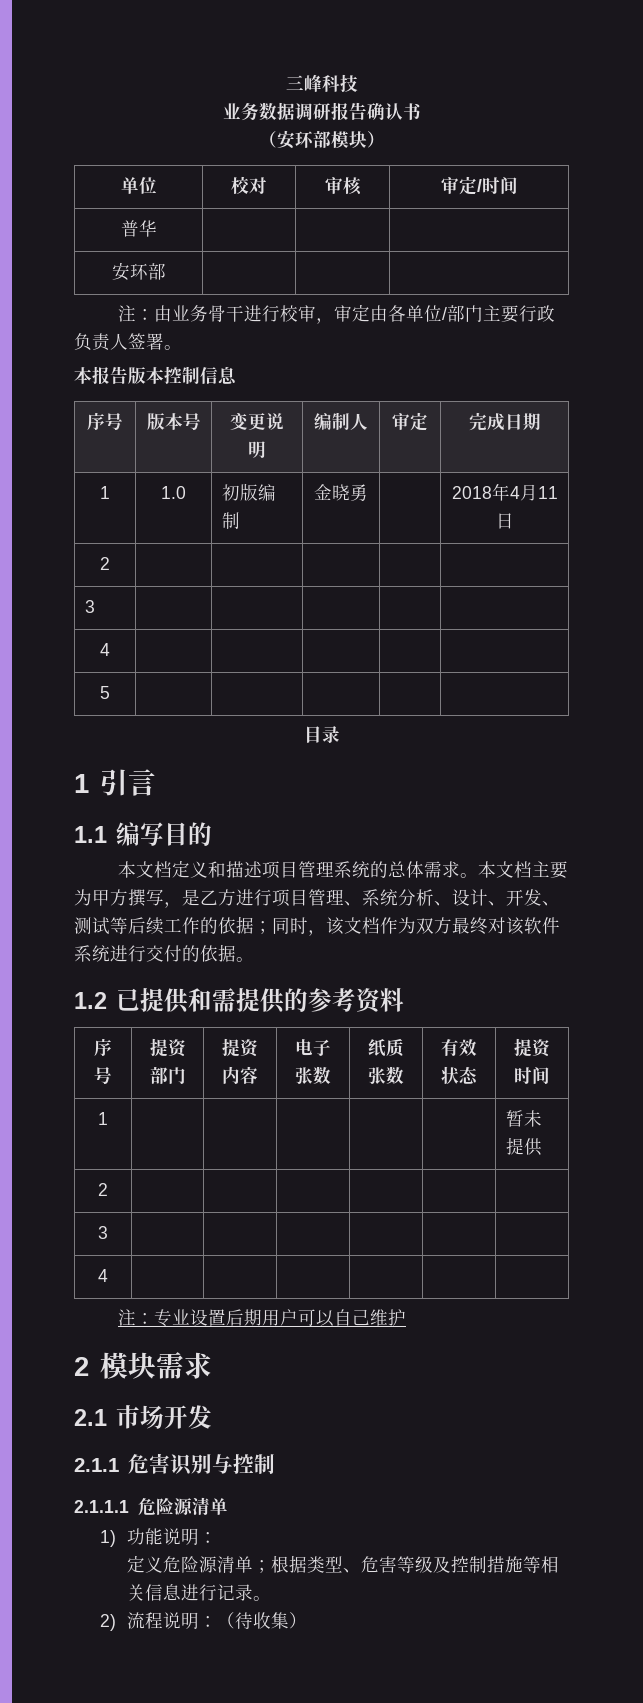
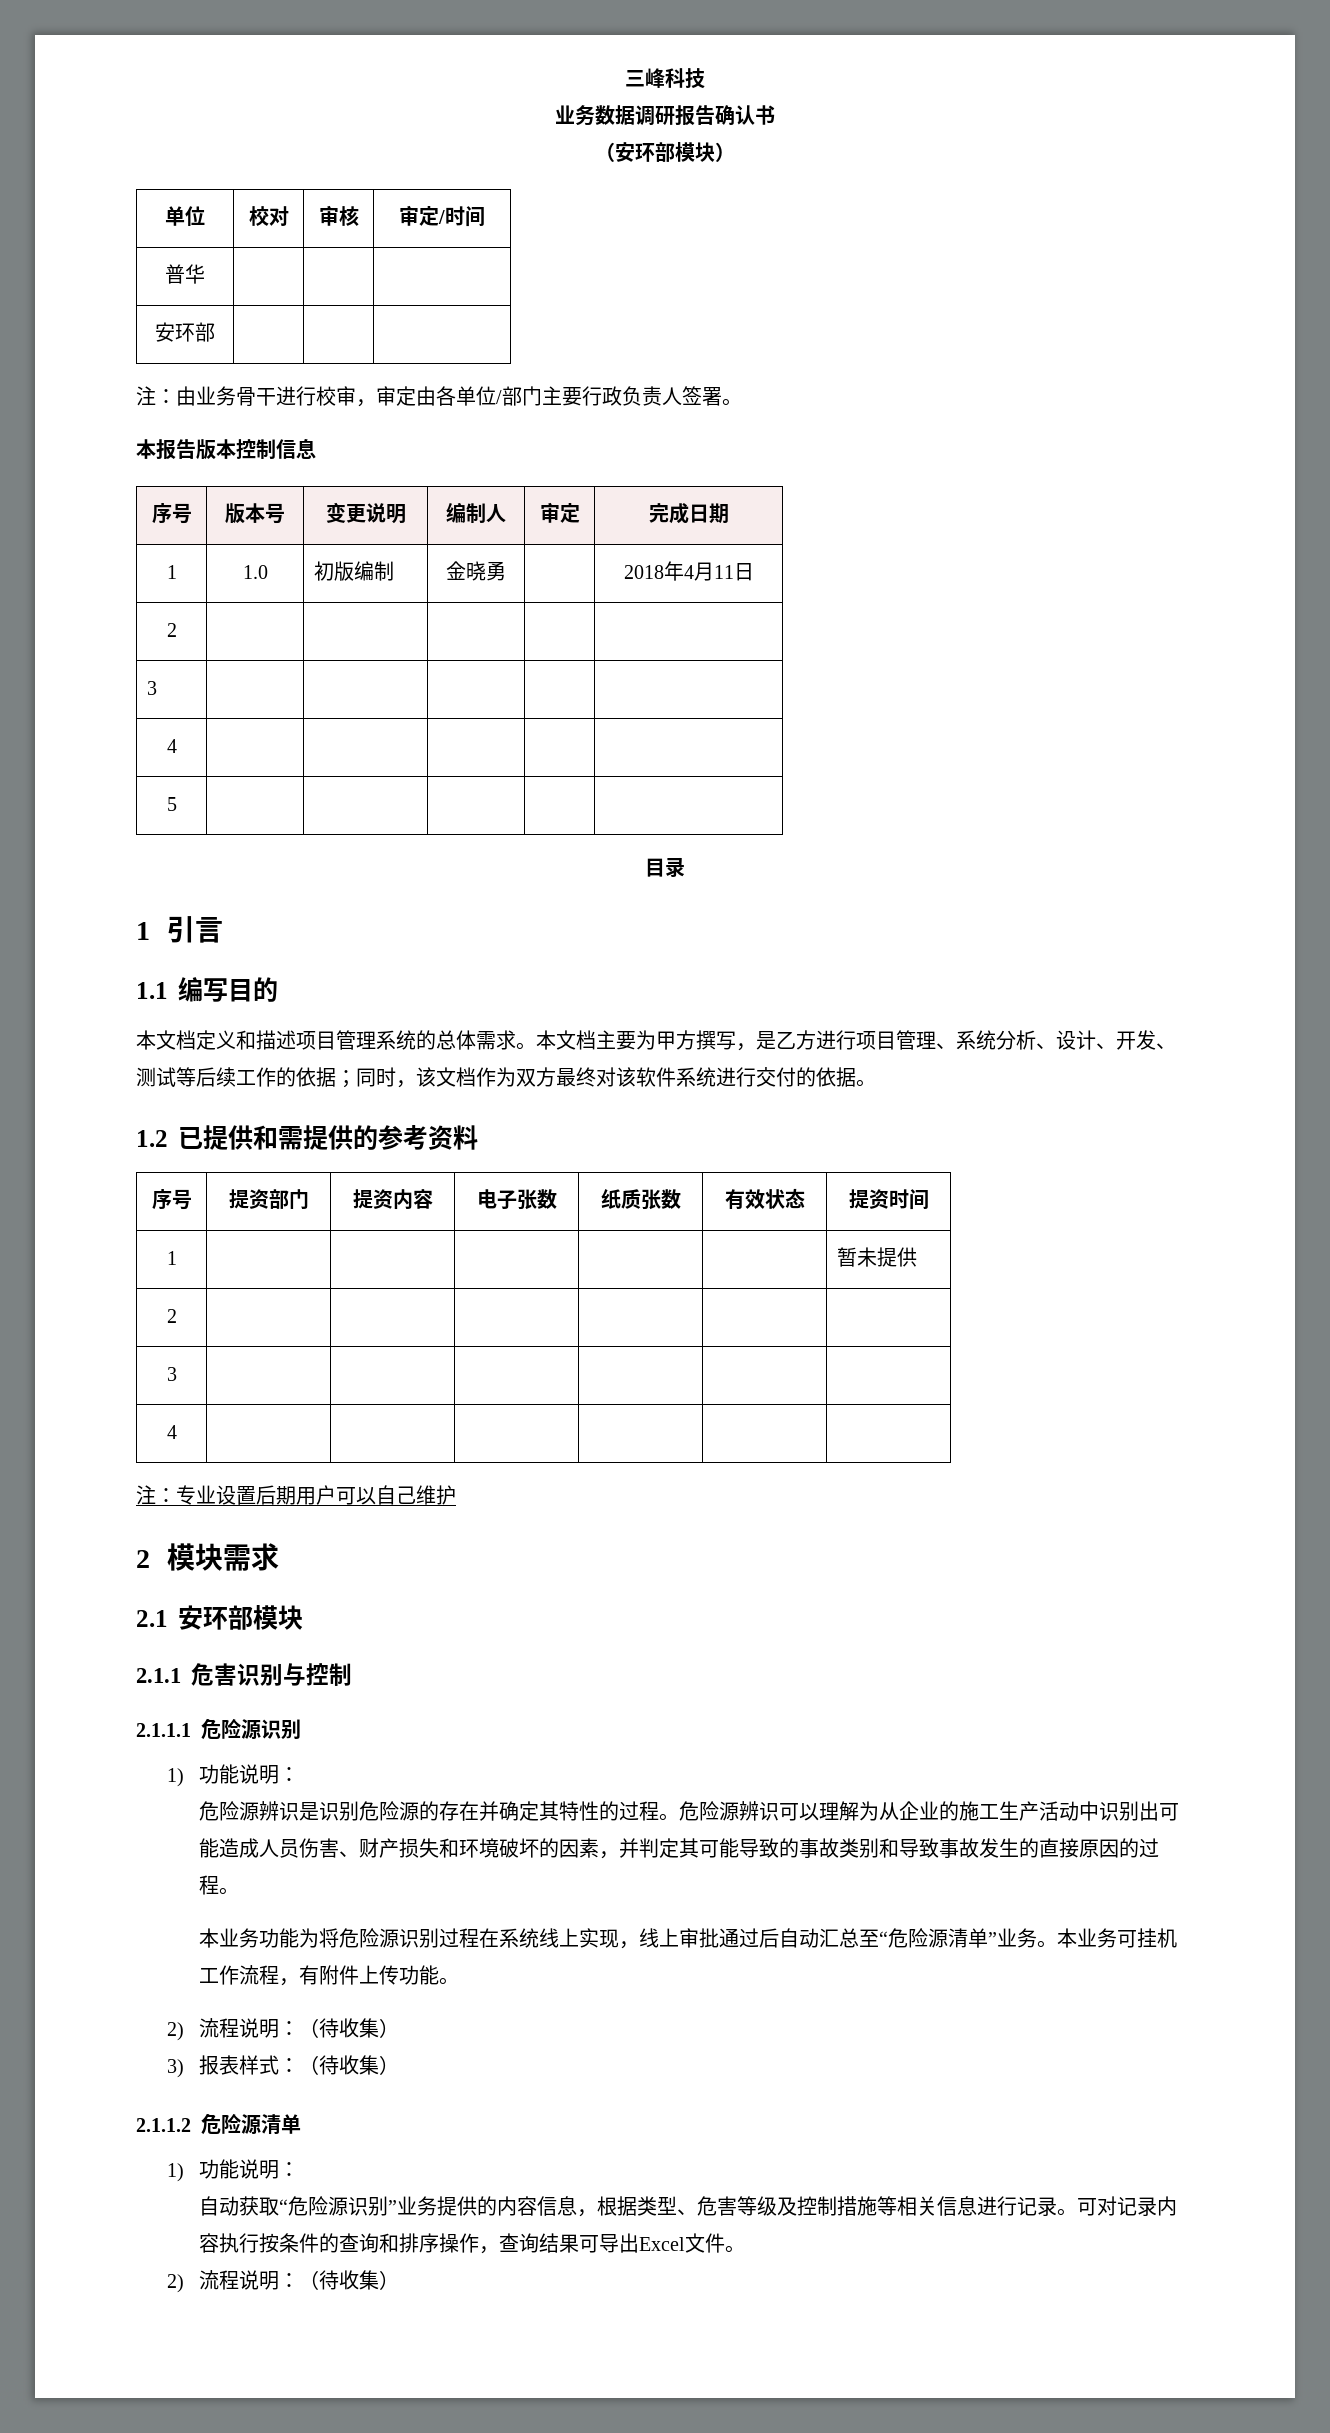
[115,1405,212,1429] 市场开发 -> [178,1605,303,1630] 安环部模块
(193, 1506) none -> [261,1719,301,1740] [167,1764,299,1787] [198,1801,1179,1821] [198,1838,1159,1859] [198,1875,239,1895] [198,1928,1177,1949] [198,1965,459,1986] [167,2018,399,2041] [167,2055,399,2078] [136,2113,261,2135] 识别 // 1)功能说明： // 危险源辨识是识别危险源的存在并确定其特性的过程。危险源辨识可以理解为从企业的施工生产活动中识别出可能造成人员伤害、财产损失和环境破坏的因素，并判定其可能导致的事故类别和导致事故发生的直接原因的过程。 // 本业务功能为将危险源识别过程在系统线上实现，线上审批通过后自动汇总至“危险源清单”业务。本业务可挂机工作流程，有附件上传功能。 // 2)流程说明：（待收集） // 3)报表样式：（待收集） // 2.1.1.2危险源
[126,1555,271,1573] 定义危险源清单； -> [198,2196,597,2217] 自动获取“危险源识别”业务提供的内容信息，
(271, 1598) none -> [1076,2196,1177,2216] [198,2233,745,2254] 可对记录内容执行按条件的查询和排序操作，查询结果可导出Excel文件。

